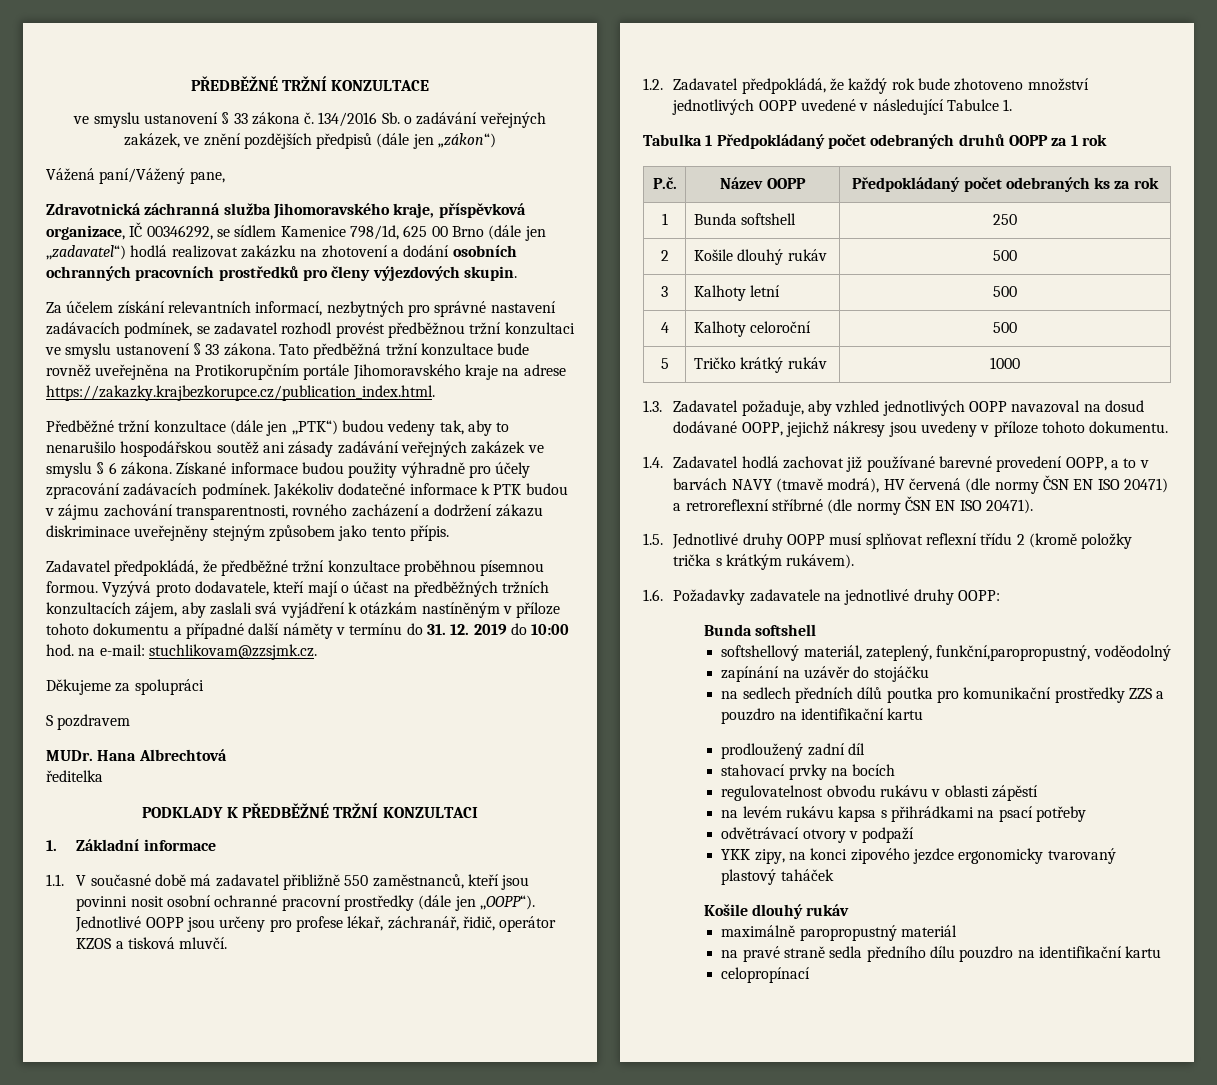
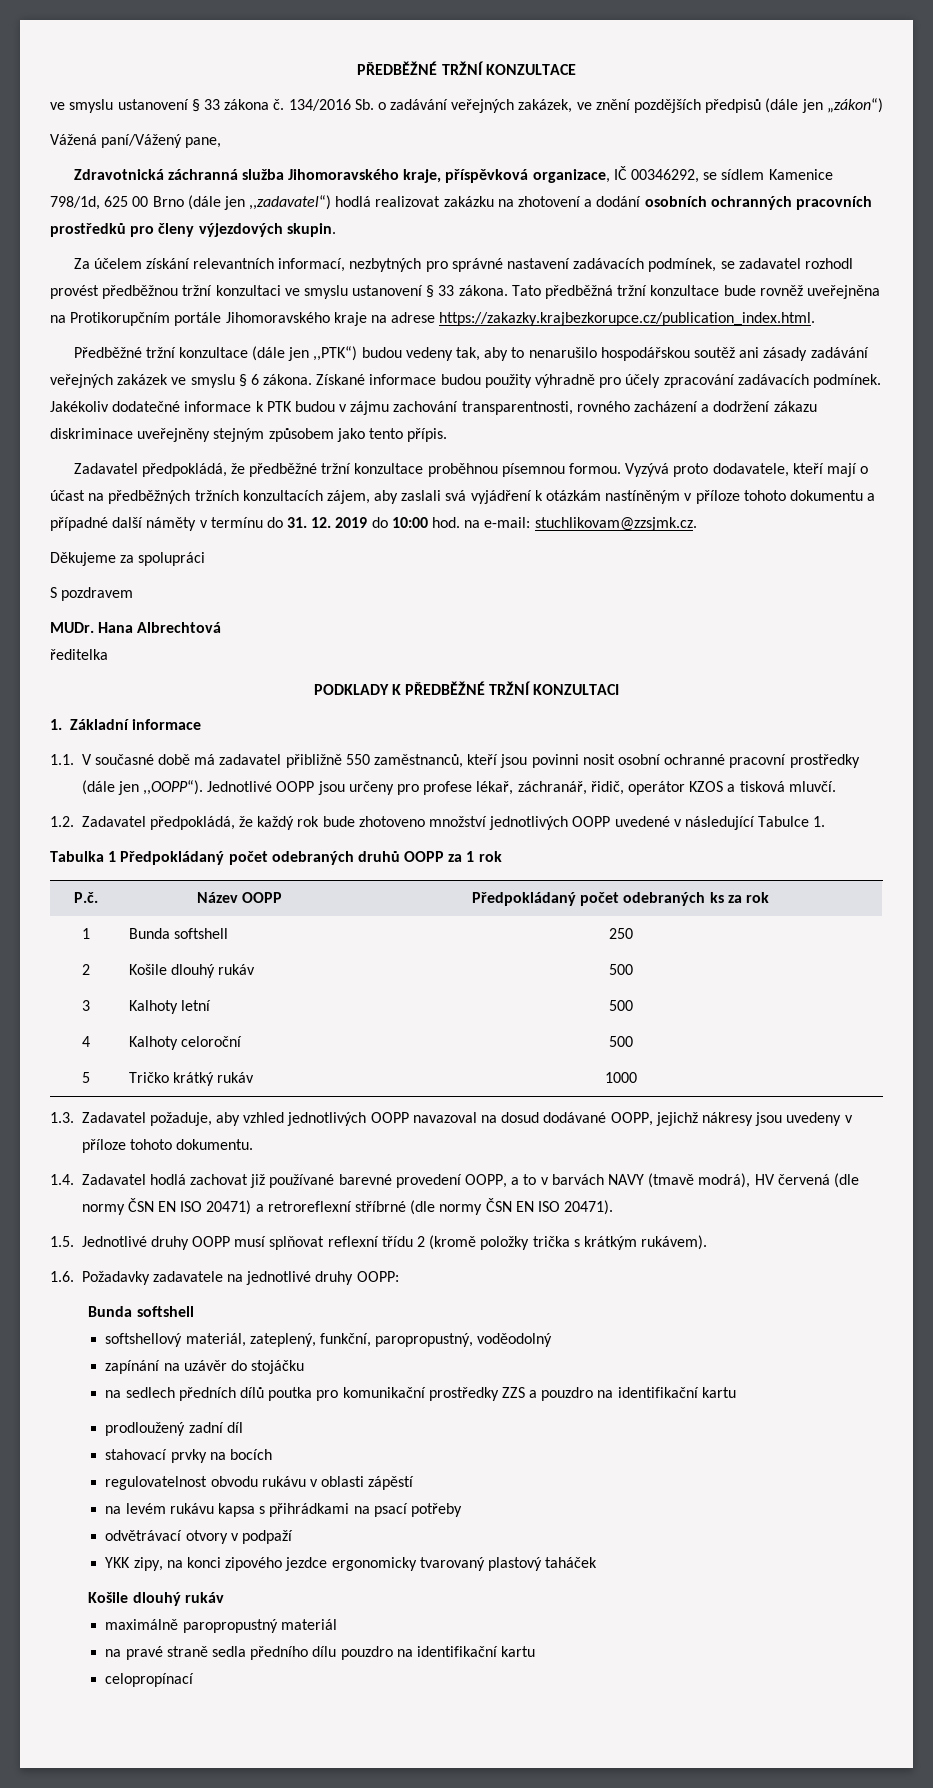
[936,645,1091,661] funkční,paropropustný, -> [319,1333,474,1347] funkční, paropropustný,

